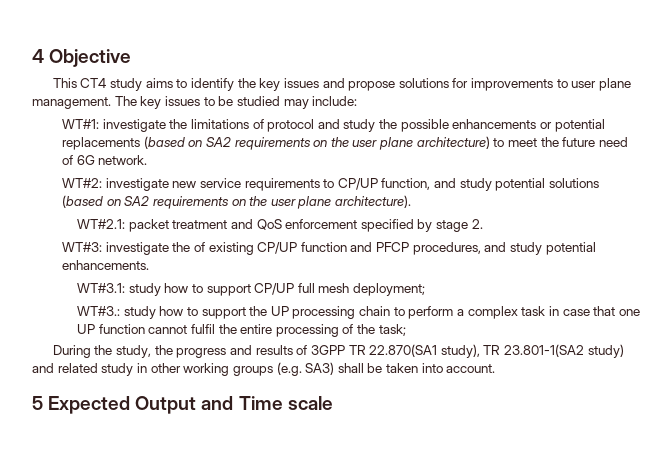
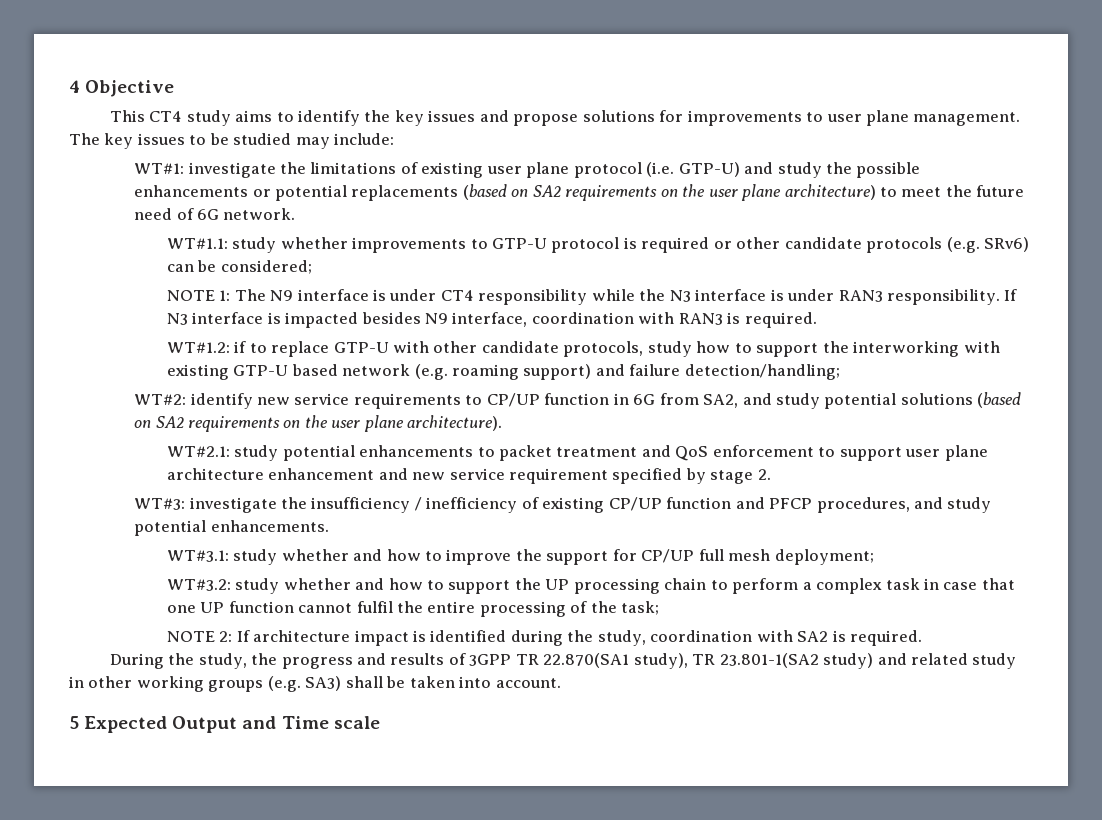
[267,119,315,132] protocol -> [421,162,740,178] existing user plane protocol (i.e. GTP-U)
(148, 160) none -> [166,237,1030,253] [166,260,312,274] [166,289,1018,305] [166,312,817,328] [166,341,1000,357] [166,364,840,380] // WT#1.1: study whether improvements to GTP-U protocol is required or other candidate protocols (e.g. SRv6) can be considered; // NOTE 1: The N9 interface is under CT4 responsibility while the N3 interface is under RAN3 responsibility. If N3 interface is impacted besides N9 interface, coordination with RAN3 is required. // WT#1.2: if to replace GTP-U with other candidate protocols, study how to support the interworking with existing GTP-U based network (e.g. roaming support) and failure detection/handling;
[105,178,169,191] investigate -> [190,393,253,409] identify
[381,178,431,190] function, -> [544,393,739,408] function in 6G from SA2,
(125, 224) none -> [234,445,495,461] study potential enhancements to
(358, 224) none -> [818,445,988,461] [166,468,608,484] to support user plane architecture enhancement and new service requirement
(191, 247) none -> [311,497,518,513] insufficiency / inefficiency
[164,283,251,296] how to support -> [281,549,637,565] whether and how to improve the support for
[76,306,156,319] WT#3.: study -> [166,578,385,594] WT#3.2: study whether and
(406, 330) none -> [166,630,923,646] // NOTE 2: If architecture impact is identified during the study, coordination with SA2 is required.

